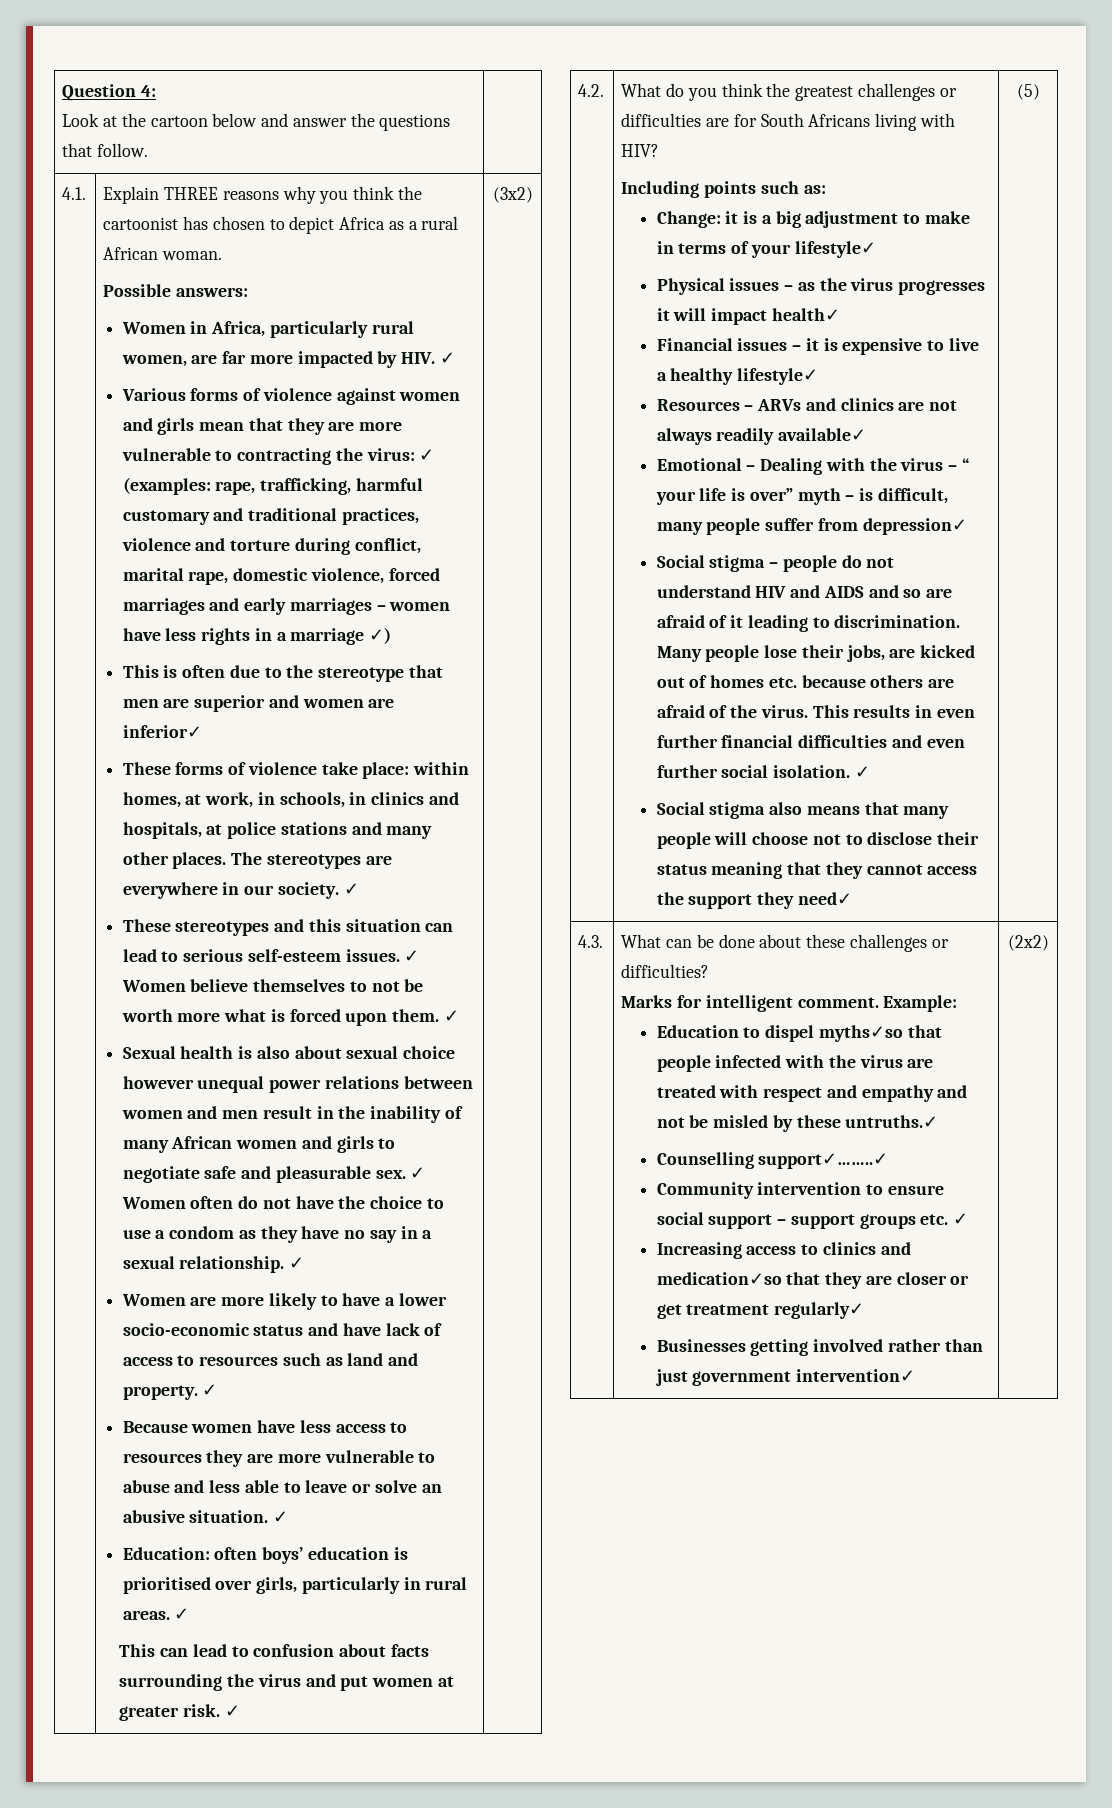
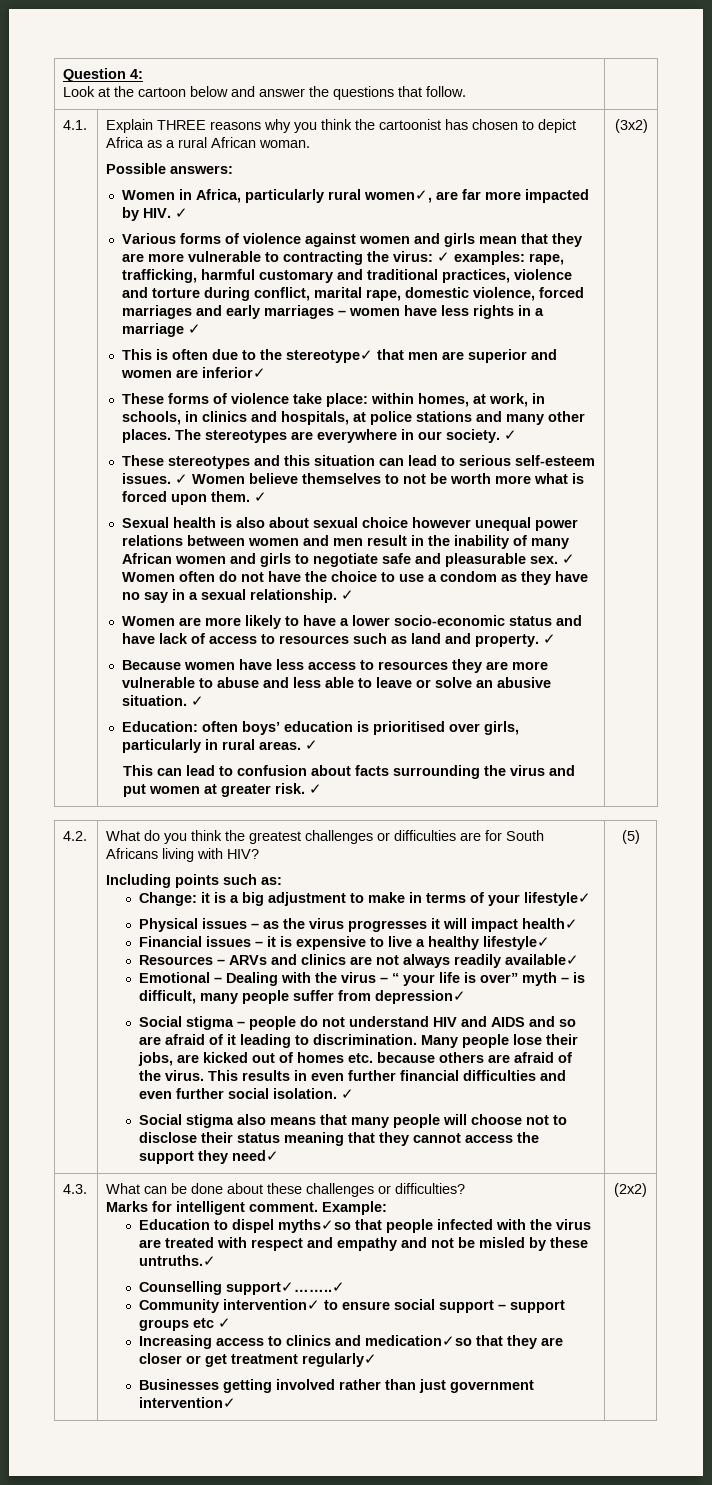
[121,355,187,367] women, -> [364,190,433,203] women✓,
[122,477,211,495] (examples: -> [454,251,526,265] examples:
[369,627,392,644] ✓) -> [188,324,202,334] ✓
[318,667,405,682] stereotype -> [286,350,374,363] stereotype✓
[757,1182,862,1195] intervention -> [222,1299,320,1310] intervention✓
[920,1214,949,1225] etc. -> [192,1318,214,1328] etc

